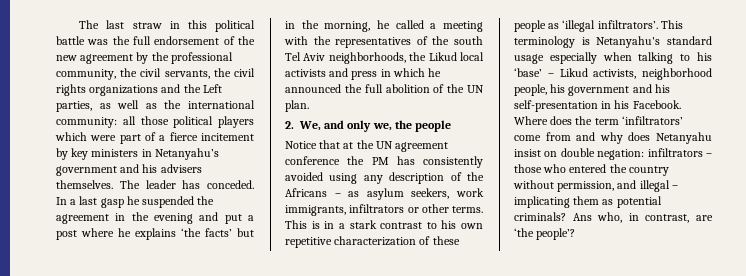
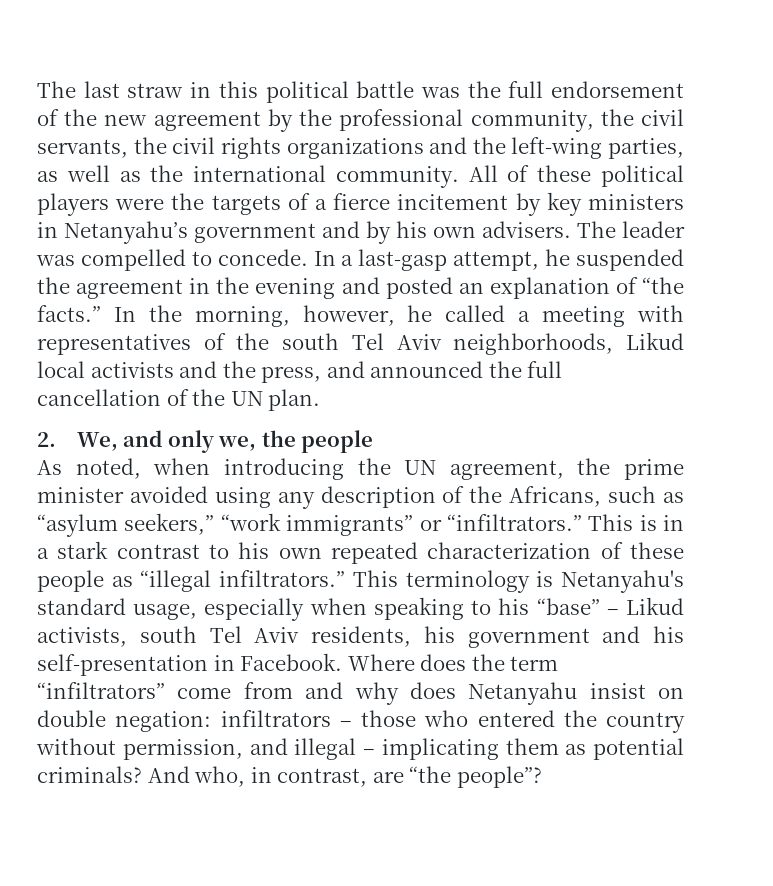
[202,84,222,93] Left -> [511,137,603,159] left-wing
[56,116,254,128] [55,132,141,144] community: all those political players which were part -> [335,165,684,188] [37,193,281,216] community. All of these political players were the targets
[142,164,202,173] [56,180,254,189] [56,196,124,208] his advisers themselves. The leader has conceded. In a last gasp -> [366,221,685,244] [36,249,540,271] by his own advisers. The leader was compelled to concede. In a last-gasp attempt,
[224,214,255,224] [56,228,254,240] [285,21,295,29] put a post where he explains ‘the facts’ but in -> [385,277,685,299] [37,305,136,322] posted an explanation of “the facts.” In
(371, 26) none -> [302,305,395,326] however,
[313,36,331,45] the -> (685, 313) none
[409,52,427,61] the -> (614, 344) none
[351,68,442,80] press in which he -> [222,361,365,383] the press, and
[385,84,430,93] abolition -> [37,389,161,406] cancellation
[285,140,449,152] [285,156,483,168] Notice that at the UN agreement conference the PM has consistently -> [37,458,684,480] [37,487,124,503] As noted, when introducing the UN agreement, the prime minister
[285,188,484,200] [285,204,483,216] Africans – as asylum seekers, work immigrants, infiltrators or other terms. -> [509,486,685,507] [37,513,582,537] Africans, such as “asylum seekers,” “work immigrants” or “infiltrators.”
[285,237,332,248] repetitive -> [331,542,419,564] repeated
[562,20,658,32] ‘illegal infiltrators’. -> [140,570,346,592] “illegal infiltrators.”
[514,54,544,64] usage -> [133,604,198,620] usage,
[638,52,712,64] [514,68,542,77] talking to his ‘base’ -> [373,597,600,620] speaking to his “base”
[642,68,712,80] [514,84,547,96] neighborhood people, -> [139,626,411,647] south Tel Aviv residents,
[614,100,630,109] his -> (235, 663) none
[621,116,683,125] ‘infiltrators’ -> [37,682,165,699] “infiltrators”
[572,213,592,221] Ans -> [147,766,190,783] And
[514,228,576,240] ‘the people’? -> [409,766,542,788] “the people”?

